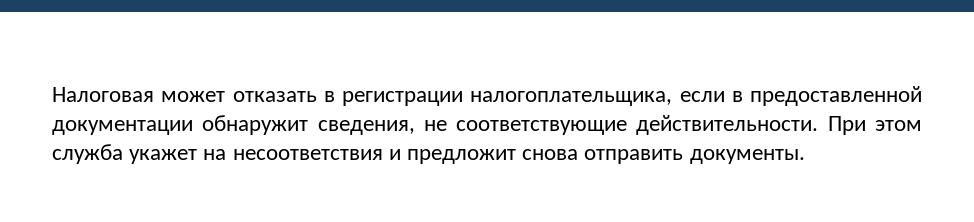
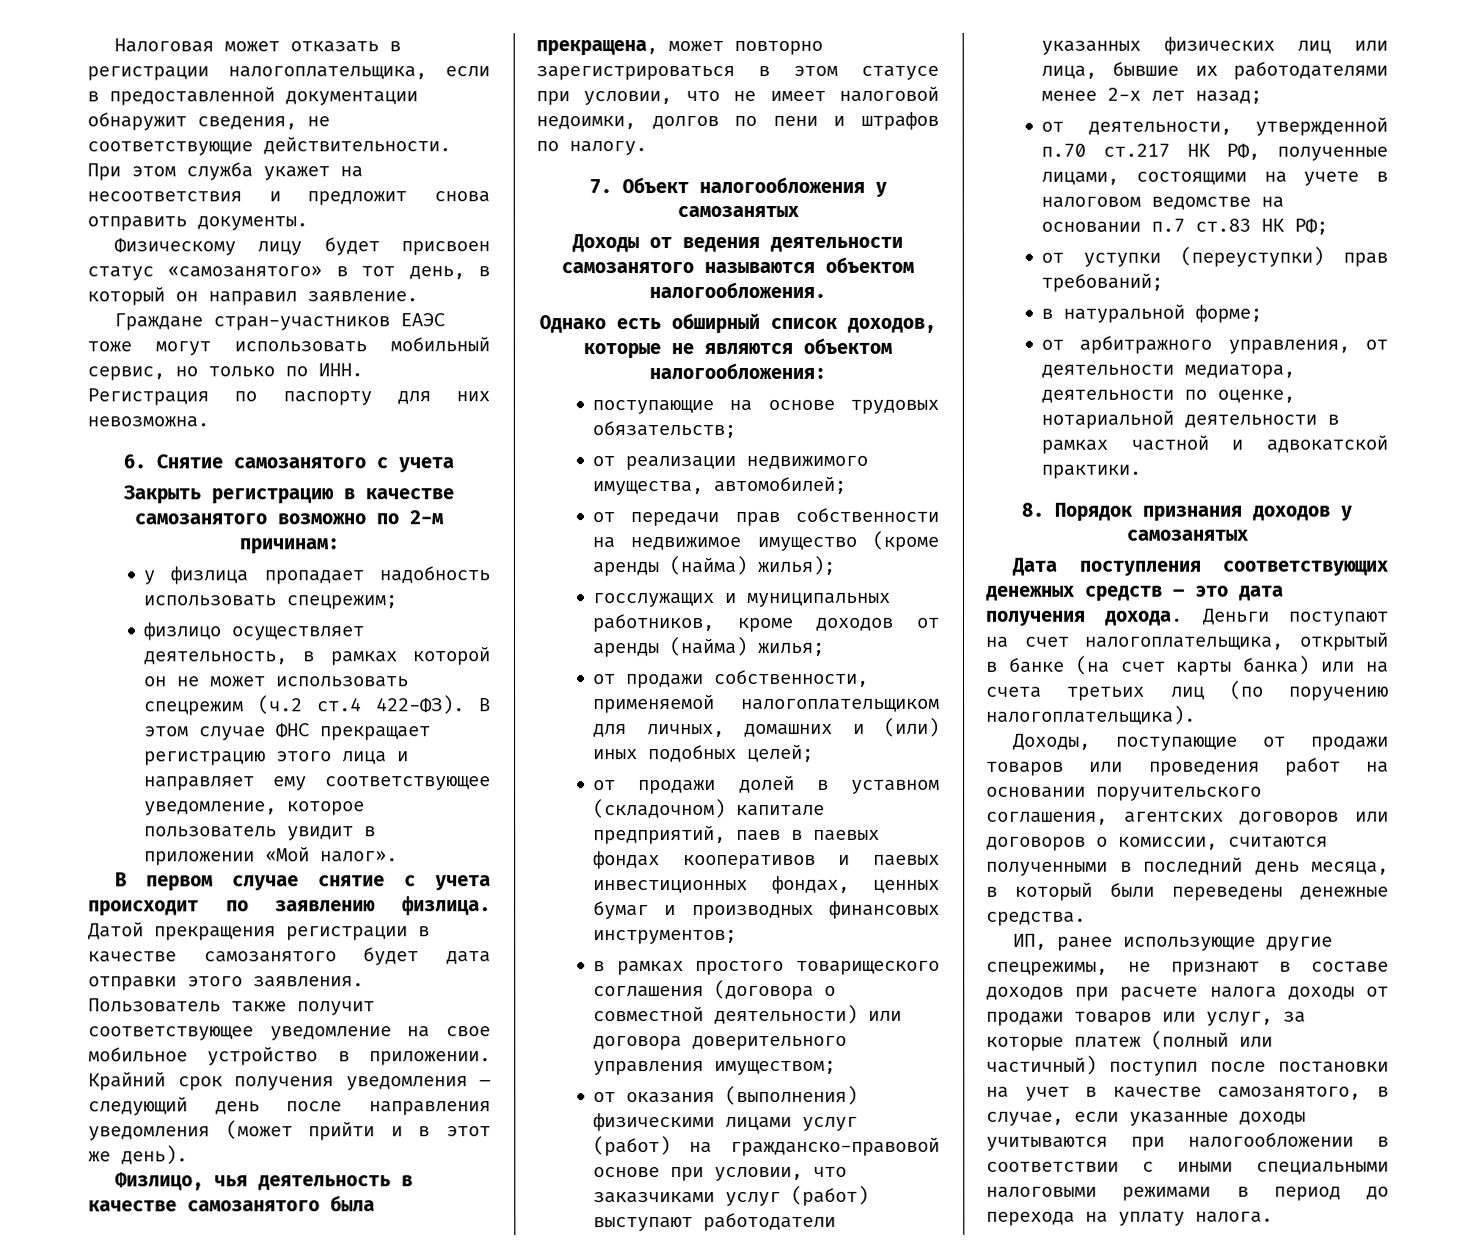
(805, 156) none -> [114,237,490,256] [87,265,490,281] [87,286,418,306] [114,313,446,331] [87,336,490,356] [87,363,363,381] [87,388,490,406] [87,416,209,428] [123,454,454,473] [123,485,454,505] [134,510,443,525] [238,538,339,555] [143,566,490,585] [143,595,398,610] [143,622,366,641] [144,646,491,666] [144,676,410,688] [144,695,491,716] [144,723,432,741] [144,751,410,766] [144,776,491,791] [144,801,366,816] [144,826,377,841] [144,846,399,866] [115,872,491,892] [88,895,491,917] [88,921,430,941] [88,947,492,966] [88,976,364,991] [88,998,375,1016] [88,1026,491,1041] [88,1046,491,1066] [88,1071,491,1091] [88,1096,491,1116] [88,1120,492,1141] [88,1145,188,1165] [115,1172,414,1191] [88,1195,375,1213] [536,40,823,57] [536,65,939,81] [536,85,939,106] [536,111,939,130] [536,141,647,156] [588,176,887,197] [676,205,799,218] [571,234,903,253] [561,256,914,274] [649,281,826,300] [539,312,936,335] [583,337,892,360] [649,362,826,381] [592,399,939,415] [592,421,737,439] [592,455,869,471] [592,475,847,496] [592,507,939,527] [592,530,939,551] [592,555,836,577] [592,592,891,608] [592,614,939,633] [593,636,826,658] [593,669,870,689] [593,694,940,714] [593,717,940,738] [593,743,815,763] [593,774,940,795] [593,799,826,819] [593,825,881,845] [593,851,940,870] [593,875,940,894] [593,900,940,920] [593,930,738,945] [593,960,940,976] [593,979,837,1001] [593,1004,903,1025] [593,1035,848,1051] [593,1060,837,1076] [593,1085,859,1106] [593,1113,859,1132] [593,1136,940,1157] [593,1166,848,1182] [593,1185,870,1207] [593,1212,837,1232] [1041,36,1388,55] [1041,61,1388,80] [1041,87,1263,104] [1041,116,1388,136] [1041,143,1388,161] [1041,171,1388,186] [1041,196,1285,210] [1041,218,1329,235] [1041,246,1388,267] [1041,272,1164,292] [1041,303,1263,323] [1041,335,1388,354] [1041,364,1296,379] [1041,389,1296,403] [1041,409,1340,429] [1041,434,1388,454] [1041,464,1142,479] [1021,502,1352,522] [1125,529,1248,541] [1011,557,1388,576] [985,585,1283,602] [985,608,1388,626] [986,631,1389,651] [986,655,1389,676] [986,680,1389,701] [986,705,1196,725] [1013,733,1389,751] [986,757,1389,776] [986,786,1262,801] [986,811,1389,826] [986,836,1328,851] [986,856,1389,876] [986,881,1389,901] [986,911,1086,926] [1013,933,1334,951] [986,961,1389,976] [986,986,1389,1001] [986,1011,1306,1026] [986,1030,1273,1051] [986,1055,1389,1076] [986,1086,1389,1101] [986,1111,1306,1126] [986,1132,1389,1151] [986,1161,1389,1175] [986,1186,1389,1201] [986,1211,1273,1226] // Физическому лицу будет присвоен статус «самозанятого» в тот день, в который он направил заявление. // Граждане стран-участников ЕАЭС тоже могут использовать мобильный сервис, но только по ИНН. Регистрация по паспорту для них невозможна. // 6. Снятие самозанятого с учета // Закрыть регистрацию в качестве самозанятого возможно по 2-м причинам: // у физлица пропадает надобность использовать спецрежим; // физлицо осуществляет деятельность, в рамках которой он не может использовать спецрежим (ч.2 ст.4 422-ФЗ). В этом случае ФНС прекращает регистрацию этого лица и направляет ему соответствующее уведомление, которое пользователь увидит в приложении «Мой налог». // В первом случае снятие с учета происходит по заявлению физлица. Датой прекращения регистрации в качестве самозанятого будет дата отправки этого заявления. Пользователь также получит соответствующее уведомление на свое мобильное устройство в приложении. Крайний срок получения уведомления – следующий день после направления уведомления (может прийти и в этот же день). // Физлицо, чья деятельность в качестве самозанятого была прекращена, может повторно зарегистрироваться в этом статусе при условии, что не имеет налоговой недоимки, долгов по пени и штрафов по налогу. // 7. Объект налогообложения у самозанятых // Доходы от ведения деятельности самозанятого называются объектом налогообложения. // Однако есть обширный список доходов, которые не являются объектом налогообложения: // поступающие на основе трудовых обязательств; // от реализации недвижимого имущества, автомобилей; // от передачи прав собственности на недвижимое имущество (кроме аренды (найма) жилья); // госслужащих и муниципальных работников, кроме доходов от аренды (найма) жилья; // от продажи собственности, применяемой налогоплательщиком для личных, домашних и (или) иных подобных целей; // от продажи долей в уставном (складочном) капитале предприятий, паев в паевых фондах кооперативов и паевых инвестиционных фондах, ценных бумаг и производных финансовых инструментов; // в рамках простого товарищеского соглашения (договора о совместной деятельности) или договора доверительного управления имуществом; // от оказания (выполнения) физическими лицами услуг (работ) на гражданско-правовой основе при условии, что заказчиками услуг (работ) выступают работодатели указанных физических лиц или лица, бывшие их работодателями менее 2-х лет назад; // от деятельности, утвержденной п.70 ст.217 НК РФ, полученные лицами, состоящими на учете в налоговом ведомстве на основании п.7 ст.83 НК РФ; // от уступки (переуступки) прав требований; // в натуральной форме; // от арбитражного управления, от деятельности медиатора, деятельности по оценке, нотариальной деятельности в рамках частной и адвокатской практики. // 8. Порядок признания доходов у самозанятых // Дата поступления соответствующих денежных средств – это дата получения дохода. Деньги поступают на счет налогоплательщика, открытый в банке (на счет карты банка) или на счета третьих лиц (по поручению налогоплательщика). // Доходы, поступающие от продажи товаров или проведения работ на основании поручительского соглашения, агентских договоров или договоров о комиссии, считаются полученными в последний день месяца, в который были переведены денежные средства. // ИП, ранее использующие другие спецрежимы, не признают в составе доходов при расчете налога доходы от продажи товаров или услуг, за которые платеж (полный или частичный) поступил после постановки на учет в качестве самозанятого, в случае, если указанные доходы учитываются при налогообложении в соответствии с иными специальными налоговыми режимами в период до перехода на уплату налога.

